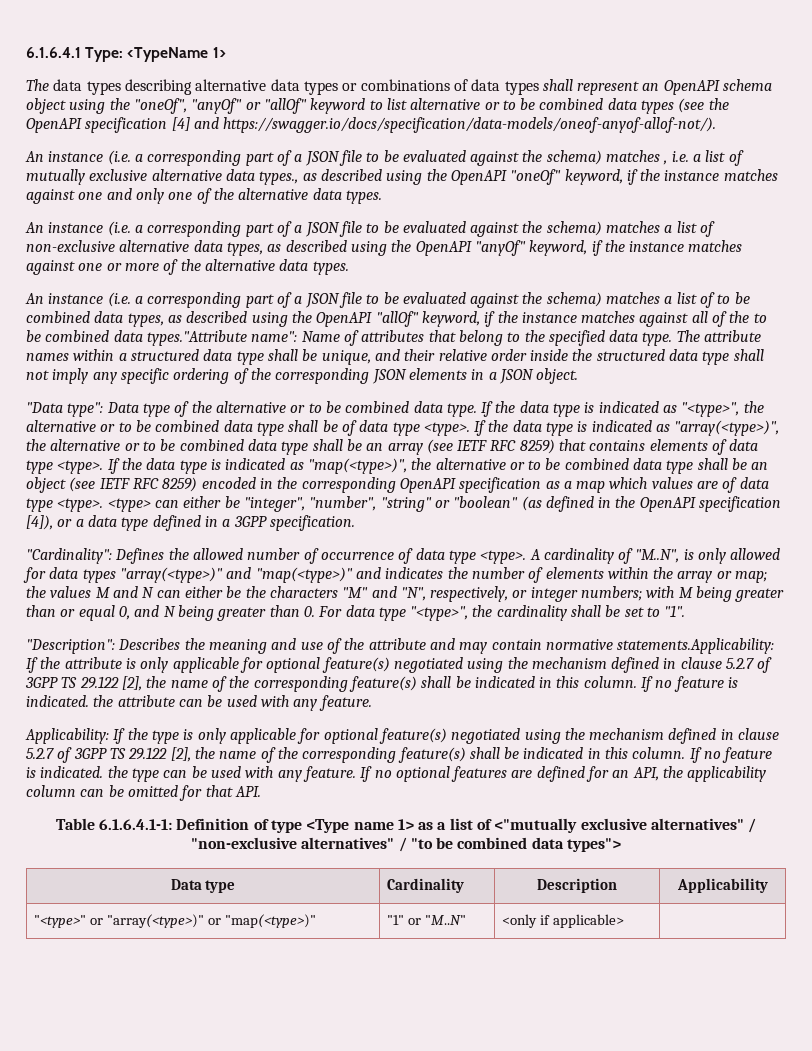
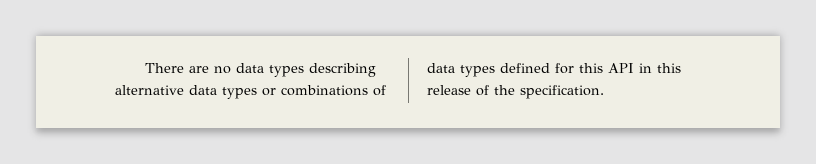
[26,47,226,62] [26,79,49,91] 6.1.6.4.1 Type: <TypeName 1> // The -> [144,63,231,74] There are no
[542,79,773,95] [26,98,729,114] [26,117,717,133] [25,150,744,166] [26,169,778,185] [26,188,382,204] [25,221,716,237] [26,240,743,256] [26,259,349,275] [25,292,750,308] [26,311,767,327] [26,330,762,346] [26,349,764,365] [26,368,579,384] [26,401,764,417] [26,420,780,436] [26,439,759,455] [26,458,769,474] [26,477,769,493] [26,496,782,512] [26,515,355,531] [26,548,781,564] [23,567,768,583] [26,586,785,602] [26,605,686,621] [26,638,775,654] [26,657,773,673] [25,676,739,692] [26,695,372,711] [25,728,780,744] [26,747,773,763] [26,766,767,782] [26,785,261,801] [55,818,757,833] [190,837,622,852] [170,879,236,893] [387,878,465,893] [537,878,617,893] [676,878,768,893] [34,914,317,928] [387,915,467,925] [502,914,625,928] shall represent an OpenAPI schema object using the "oneOf", "anyOf" or "allOf" keyword to list alternative or to be combined data types (see the OpenAPI specification [4] and https://swagger.io/docs/specification/data-models/oneof-anyof-allof-not/). // An instance (i.e. a corresponding part of a JSON file to be evaluated against the schema) matches , i.e. a list of mutually exclusive alternative data types., as described using the OpenAPI "oneOf" keyword, if the instance matches against one and only one of the alternative data types. // An instance (i.e. a corresponding part of a JSON file to be evaluated against the schema) matches a list of non-exclusive alternative data types, as described using the OpenAPI "anyOf" keyword, if the instance matches against one or more of the alternative data types. // An instance (i.e. a corresponding part of a JSON file to be evaluated against the schema) matches a list of to be combined data types, as described using the OpenAPI "allOf" keyword, if the instance matches against all of the to be combined data types."Attribute name": Name of attributes that belong to the specified data type. The attribute names within a structured data type shall be unique, and their relative order inside the structured data type shall not imply any specific ordering of the corresponding JSON elements in a JSON object. // "Data type": Data type of the alternative or to be combined data type. If the data type is indicated as "<type>", the alternative or to be combined data type shall be of data type <type>. If the data type is indicated as "array(<type>)", the alternative or to be combined data type shall be an array (see IETF RFC 8259) that contains elements of data type <type>. If the data type is indicated as "map(<type>)", the alternative or to be combined data type shall be an object (see IETF RFC 8259) encoded in the corresponding OpenAPI specification as a map which values are of data type <type>. <type> can either be "integer", "number", "string" or "boolean" (as defined in the OpenAPI specification [4]), or a data type defined in a 3GPP specification. // "Cardinality": Defines the allowed number of occurrence of data type <type>. A cardinality of "M..N", is only allowed for data types "array(<type>)" and "map(<type>)" and indicates the number of elements within the array or map; the values M and N can either be the characters "M" and "N", respectively, or integer numbers; with M being greater than or equal 0, and N being greater than 0. For data type "<type>", the cardinality shall be set to "1". // "Description": Describes the meaning and use of the attribute and may contain normative statements.Applicability: If the attribute is only applicable for optional feature(s) negotiated using the mechanism defined in clause 5.2.7 of 3GPP TS 29.122 [2], the name of the corresponding feature(s) shall be indicated in this column. If no feature is indicated. the attribute can be used with any feature. // Applicability: If the type is only applicable for optional feature(s) negotiated using the mechanism defined in clause 5.2.7 of 3GPP TS 29.122 [2], the name of the corresponding feature(s) shall be indicated in this column. If no feature is indicated. the type can be used with any feature. If no optional features are defined for an API, the applicability column can be omitted for that API. // Table 6.1.6.4.1-1: Definition of type <Type name 1> as a list of <"mutually exclusive alternatives" / "non-exclusive alternatives" / "to be combined data types"> // Data type | Cardinality | Description | Applicability // "<type>" or "array(<type>)" or "map(<type>)" | "1" or "M..N" | <only if applicable> | -> [500,63,681,74] [427,85,604,99] defined for this API in this release of the specification.

